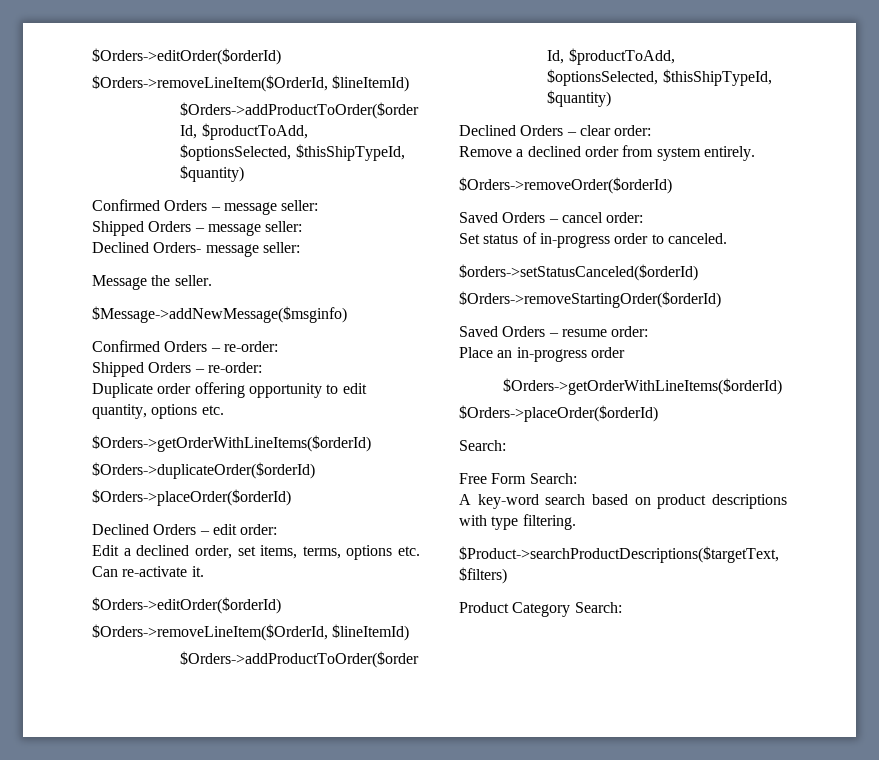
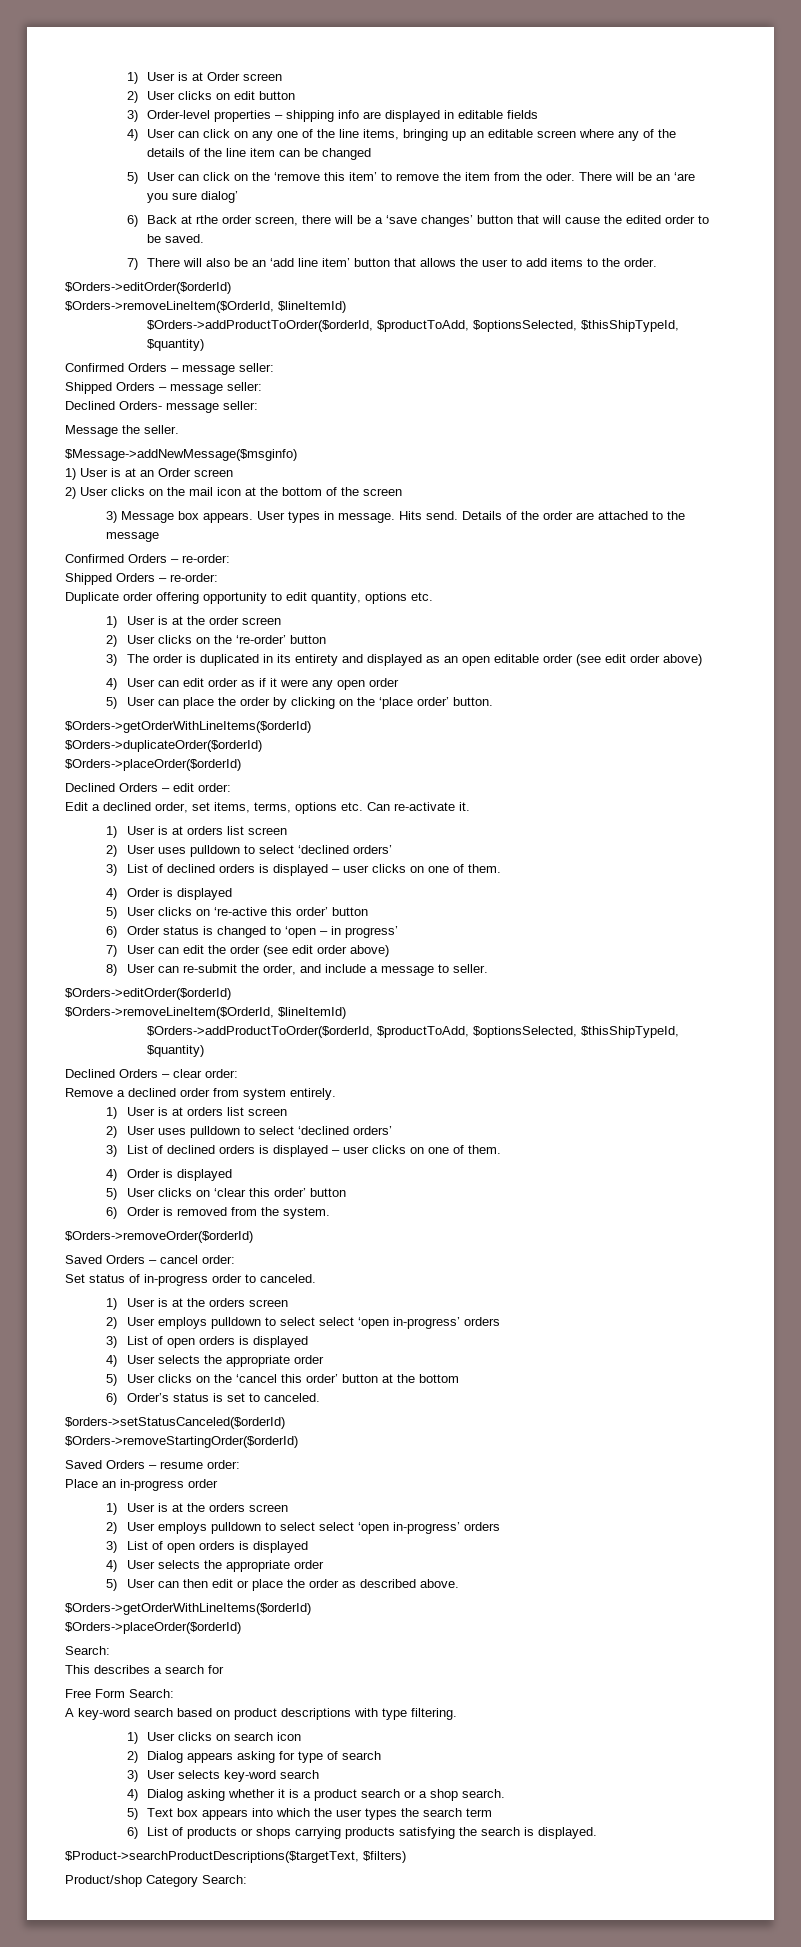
(92, 56) none -> [126,72,283,84] [126,91,296,103] [126,110,539,122] [126,129,677,141] [147,148,372,160] [126,172,696,184] [147,191,239,203] [126,215,710,227] [147,234,205,243] [126,258,658,270] 1) User is at Order screen // 2) User clicks on edit button // 3) Order-level properties – shipping info are displayed in editable fields // 4) User can click on any one of the line items, bringing up an editable screen where any of the details of the line item can be changed // 5) User can click on the ‘remove this item’ to remove the item from the oder. There will be an ‘are you sure dialog’ // 6) Back at rthe order screen, there will be a ‘save changes’ button that will cause the edited order to be saved. // 7) There will also be an ‘add line item’ button that allows the user to add items to the order. //
(347, 314) none -> [65,468,233,480] [65,487,402,499] [106,511,686,523] [106,532,160,542] // 1) User is at an Order screen // 2) User clicks on the mail icon at the bottom of the screen // 3) Message box appears. User types in message. Hits send. Details of the order are attached to the message
(224, 410) none -> [106,616,281,628] [106,635,326,647] [106,654,702,666] [106,678,399,690] [106,697,493,709] // 1) User is at the order screen // 2) User clicks on the ‘re-order’ button // 3) The order is duplicated in its entirety and displayed as an open editable order (see edit order above) // 4) User can edit order as if it were any open order // 5) User can place the order by clicking on the ‘place order’ button.
(204, 571) none -> [106,826,287,838] [106,845,392,857] [106,864,501,876] [106,888,232,900] [106,907,368,919] [106,926,398,938] [106,945,389,957] [106,964,488,976] // 1) User is at orders list screen // 2) User uses pulldown to select ‘declined orders’ // 3) List of declined orders is displayed – user clicks on one of them. // 4) Order is displayed // 5) User clicks on ‘re-active this order’ button // 6) Order status is changed to ‘open – in progress’ // 7) User can edit the order (see edit order above) // 8) User can re-submit the order, and include a message to seller.
(755, 153) none -> [106,1107,287,1119] [106,1126,392,1138] [106,1145,501,1157] [106,1169,232,1181] [106,1188,346,1200] [106,1207,330,1219] // 1) User is at orders list screen // 2) User uses pulldown to select ‘declined orders’ // 3) List of declined orders is displayed – user clicks on one of them. // 4) Order is displayed // 5) User clicks on ‘clear this order’ button // 6) Order is removed from the system.
(727, 238) none -> [106,1298,288,1310] [106,1317,500,1329] [106,1336,308,1348] [106,1355,324,1367] [106,1374,459,1386] [106,1393,320,1405] // 1) User is at the orders screen // 2) User employs pulldown to select select ‘open in-progress’ orders // 3) List of open orders is displayed // 4) User selects the appropriate order // 5) User clicks on the ‘cancel this order’ button at the bottom // 6) Order’s status is set to canceled.
[503,378,783,395] [459,405,658,422] [459,440,506,451] $Orders->getOrderWithLineItems($orderId) // $Orders->placeOrder($orderId) // Search: -> [106,1503,288,1515] [106,1522,500,1534] [106,1541,308,1553] [106,1560,324,1572] [106,1579,459,1591] [65,1603,311,1615] [65,1622,241,1634] [65,1646,110,1655] [65,1665,224,1674] 1) User is at the orders screen // 2) User employs pulldown to select select ‘open in-progress’ orders // 3) List of open orders is displayed // 4) User selects the appropriate order // 5) User can then edit or place the order as described above. // $Orders->getOrderWithLineItems($orderId) // $Orders->placeOrder($orderId) // Search: // This describes a search for
(576, 522) none -> [126,1732,302,1744] [126,1751,382,1763] [126,1770,320,1782] [126,1789,506,1801] [126,1808,493,1820] [126,1827,598,1839] // 1) User clicks on search icon // 2) Dialog appears asking for type of search // 3) User selects key-word search // 4) Dialog asking whether it is a product search or a shop search. // 5) Text box appears into which the user types the search term // 6) List of products or shops carrying products satisfying the search is displayed.
[459,602,509,613] Product -> [65,1875,142,1887] Product/shop

